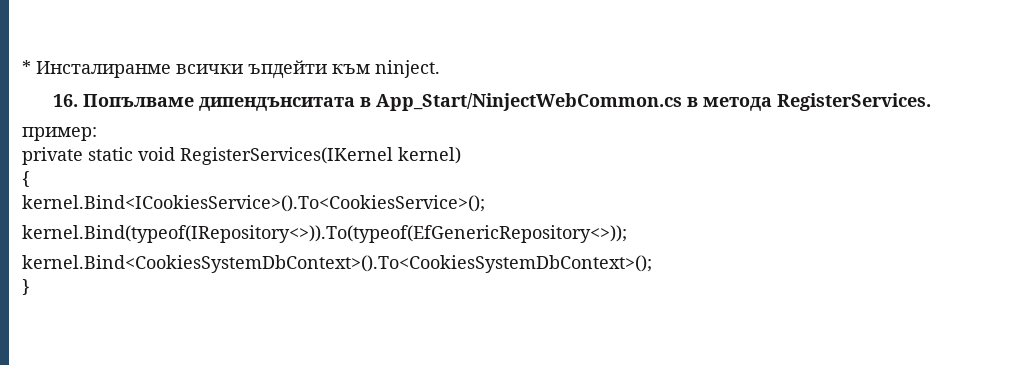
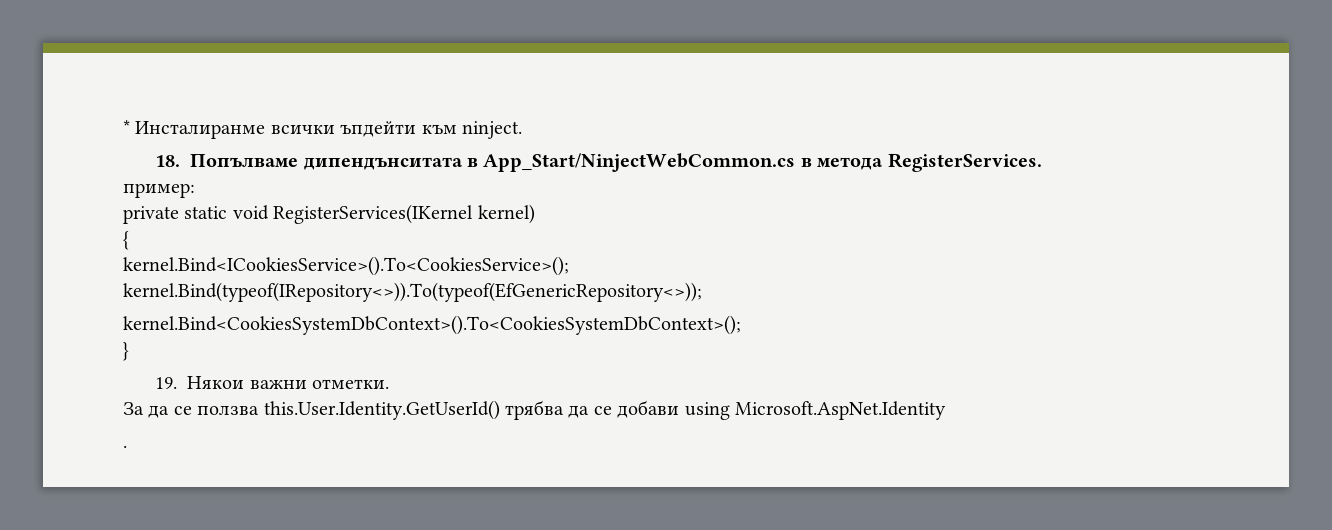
[52,94,78,107] 16. -> [155,155,181,167] 18.
(30, 287) none -> [155,376,389,389] [123,400,946,420] [123,445,127,448] // 19. Някои важни отметки. // За да се ползва this.User.Identity.GetUserId() трябва да се добави using Microsoft.AspNet.Identity // .

